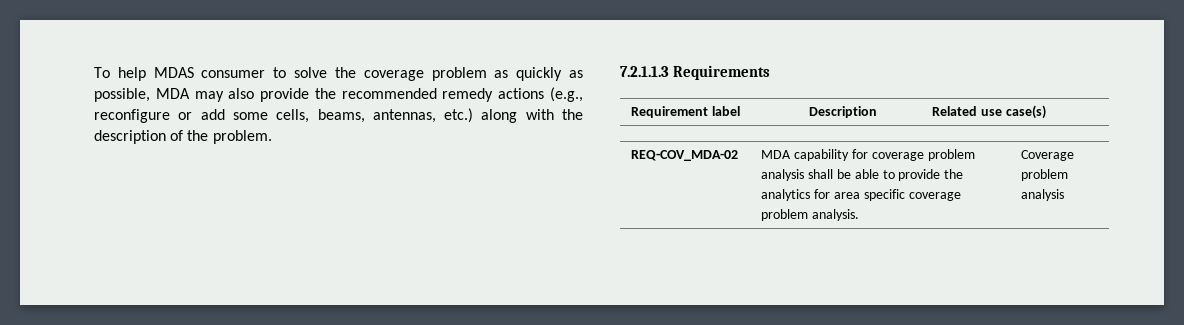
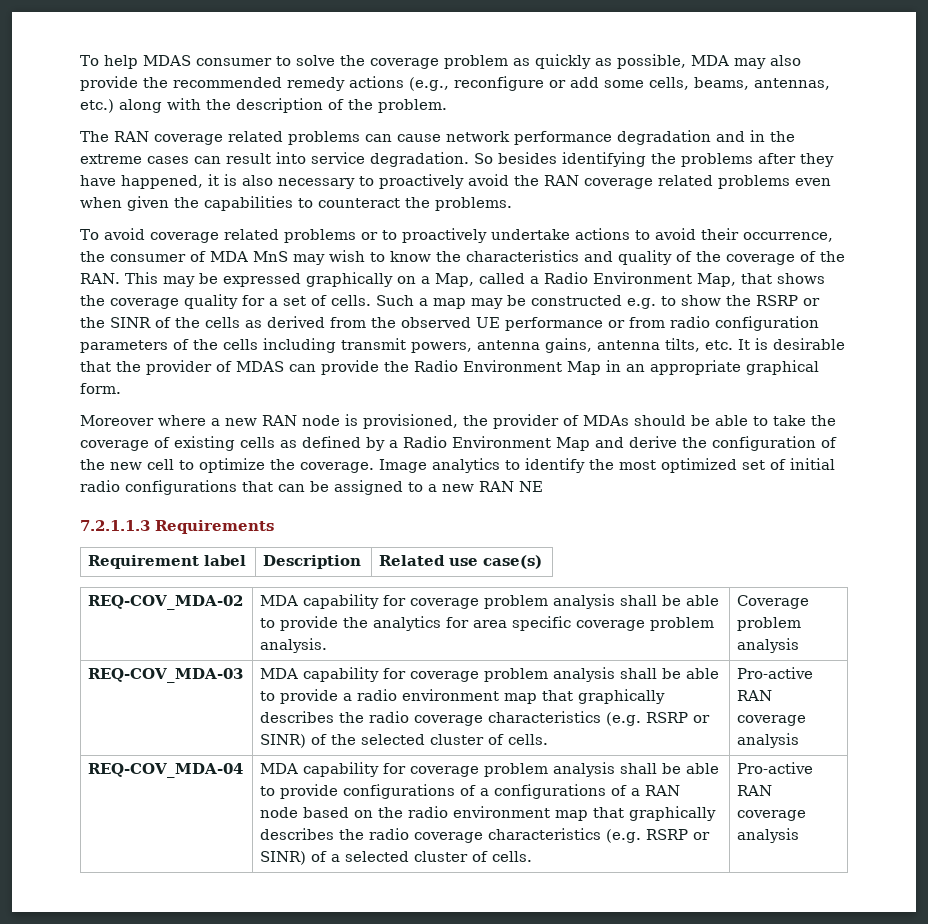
(272, 137) none -> [80,130,795,145] [80,152,834,167] [80,174,831,189] [80,196,512,211] [80,228,833,243] [80,250,845,265] [80,272,825,287] [80,294,820,309] [80,316,819,331] [80,338,845,353] [80,360,819,375] [80,383,121,394] [80,414,836,429] [80,436,837,451] [80,458,835,473] [80,480,543,495] // The RAN coverage related problems can cause network performance degradation and in the extreme cases can result into service degradation. So besides identifying the problems after they have happened, it is also necessary to proactively avoid the RAN coverage related problems even when given the capabilities to counteract the problems. // To avoid coverage related problems or to proactively undertake actions to avoid their occurrence, the consumer of MDA MnS may wish to know the characteristics and quality of the coverage of the RAN. This may be expressed graphically on a Map, called a Radio Environment Map, that shows the coverage quality for a set of cells. Such a map may be constructed e.g. to show the RSRP or the SINR of the cells as derived from the observed UE performance or from radio configuration parameters of the cells including transmit powers, antenna gains, antenna tilts, etc. It is desirable that the provider of MDAS can provide the Radio Environment Map in an appropriate graphical form. // Moreover where a new RAN node is provisioned, the provider of MDAs should be able to take the coverage of existing cells as defined by a Radio Environment Map and derive the configuration of the new cell to optimize the coverage. Image analytics to identify the most optimized set of initial radio configurations that can be assigned to a new RAN NE
(1065, 195) none -> [88,668,244,683] [260,667,720,682] [260,689,666,704] [260,711,711,726] [260,734,549,748] [737,667,814,679] [737,690,773,701] [737,715,807,726] [737,733,800,748] [88,763,244,778] [260,762,720,777] [260,784,681,799] [260,806,717,821] [260,828,711,843] [260,851,533,865] [737,762,814,774] [737,785,773,796] [737,810,807,821] [737,828,800,843] // REQ-COV_MDA-03 | MDA capability for coverage problem analysis shall be able to provide a radio environment map that graphically describes the radio coverage characteristics (e.g. RSRP or SINR) of the selected cluster of cells. | Pro-active RAN coverage analysis // REQ-COV_MDA-04 | MDA capability for coverage problem analysis shall be able to provide configurations of a configurations of a RAN node based on the radio environment map that graphically describes the radio coverage characteristics (e.g. RSRP or SINR) of a selected cluster of cells. | Pro-active RAN coverage analysis

